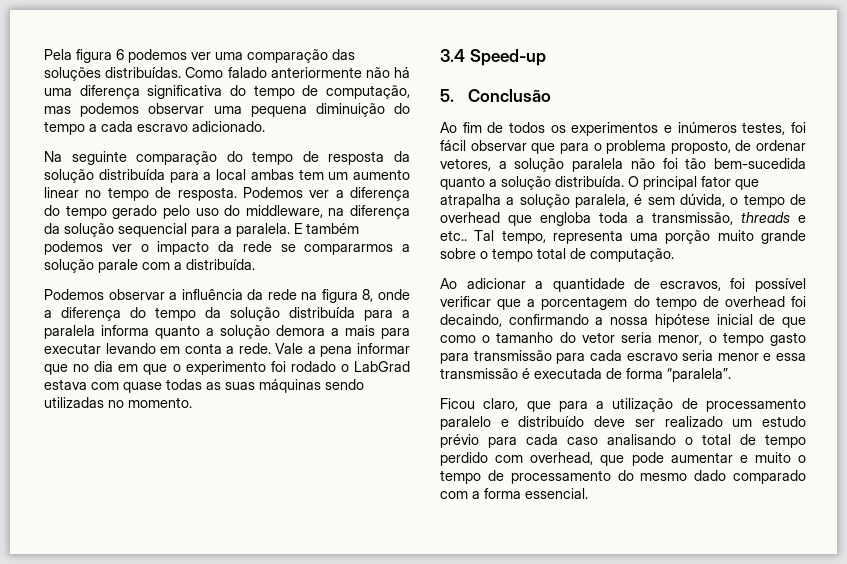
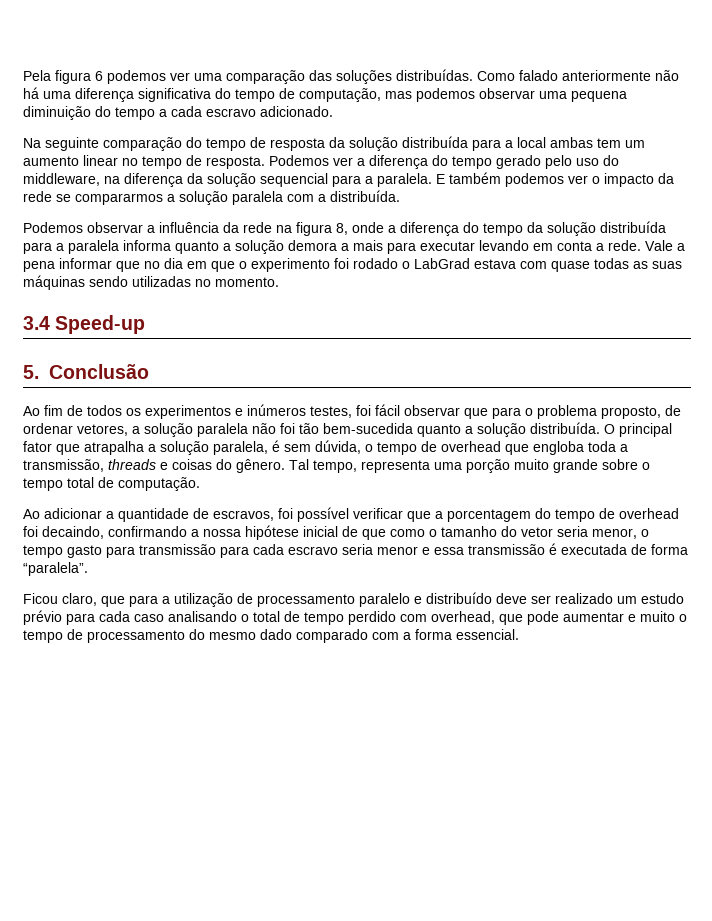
[98,259,138,273] parale -> [232,191,283,205] paralela
[440,230,467,241] etc.. -> [172,459,285,473] coisas do gênero.

